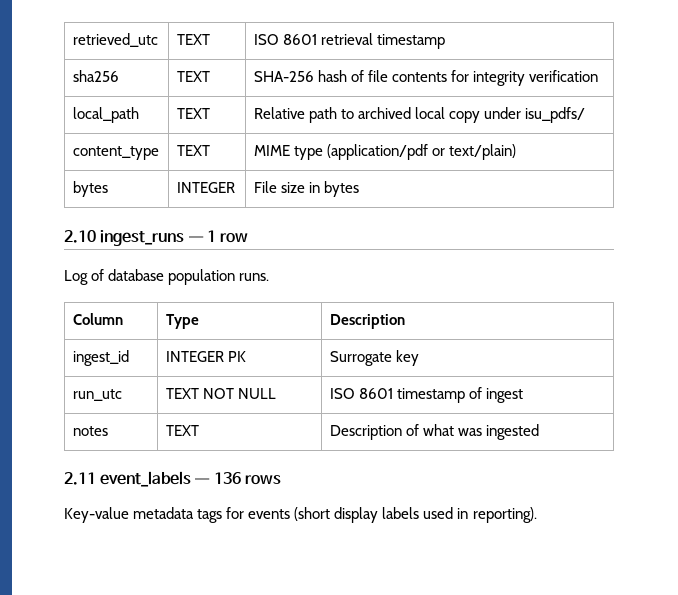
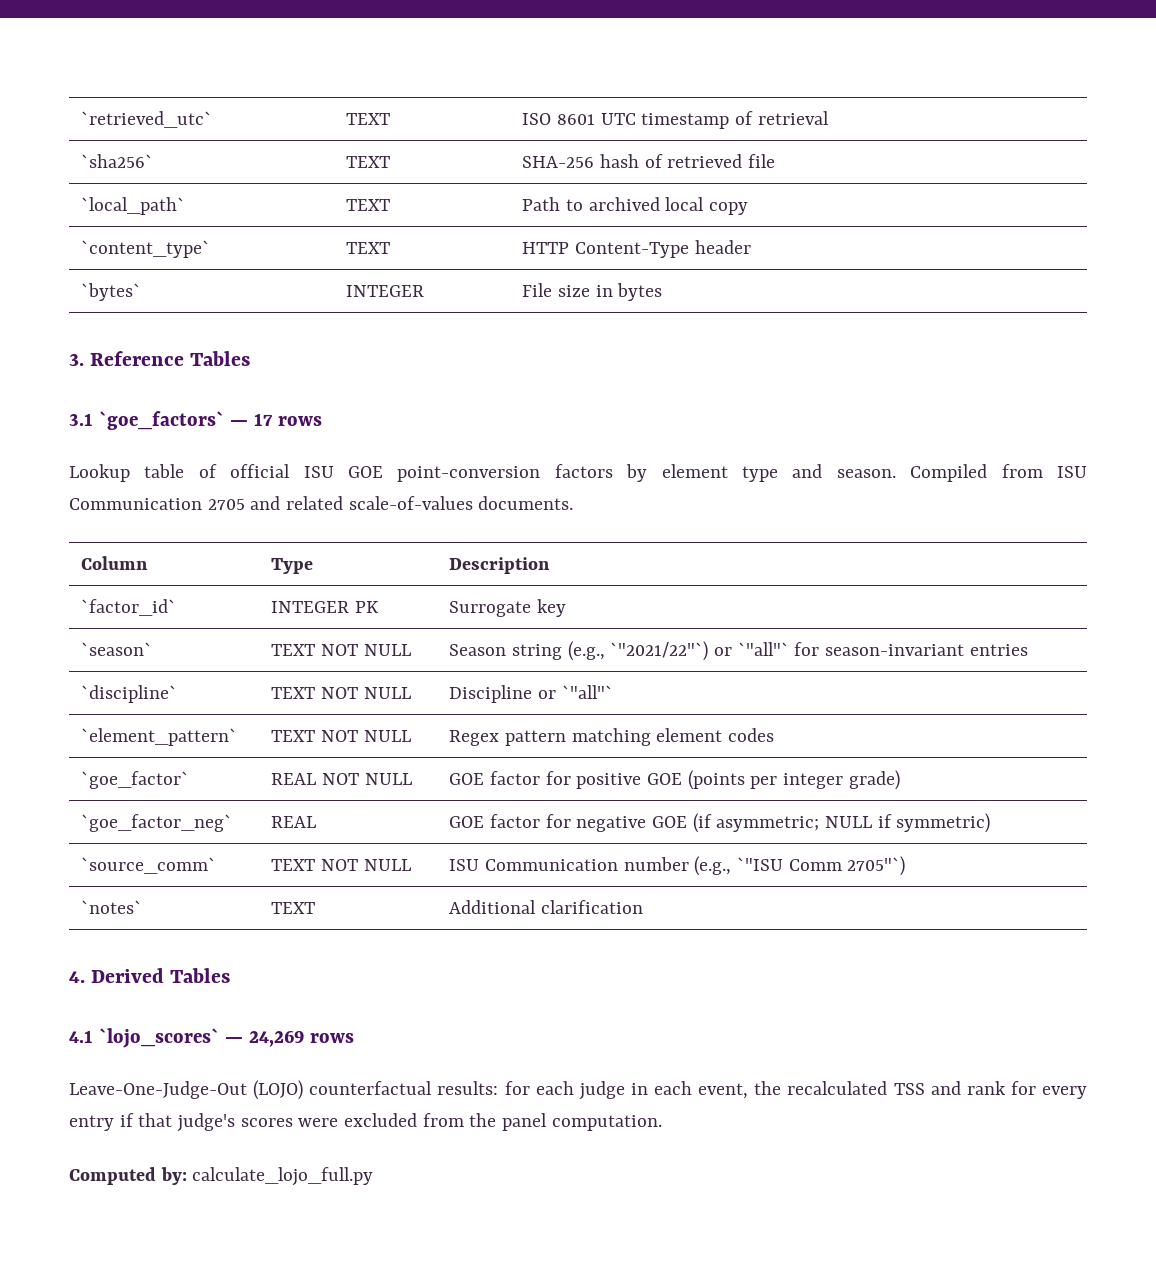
[72,33,158,47] retrieved_utc -> [81,111,213,128] `retrieved_utc`
(317, 39) none -> [600,111,754,129] UTC timestamp of
[377,34,446,49] [72,70,119,82] timestamp // sha256 -> [81,154,154,168] // `sha256`
(364, 76) none -> [667,154,743,168] retrieved
[392,70,599,86] [72,107,139,123] [176,108,210,119] [253,107,337,123] contents for integrity verification // local_path | TEXT | Relative path -> [81,197,186,215] [346,199,391,211] [522,197,561,211] // `local_path` | TEXT | Path
[484,107,586,123] [72,146,159,160] [176,145,210,156] [253,144,517,160] [72,181,108,197] under isu_pdfs/ // content_type | TEXT | MIME type (application/pdf or text/plain) // bytes -> [81,240,211,258] [346,242,391,254] [522,240,751,258] [81,283,142,301] // `content_type` | TEXT | HTTP Content-Type header // `bytes`
[64,230,249,246] [64,269,270,285] 2.10 ingest_runs — 1 row // Log of database population runs. -> [69,351,251,366] [69,411,322,430] [69,464,1087,482] [69,496,574,510] 3. Reference Tables // 3.1 `goe_factors` — 17 rows // Lookup table of official ISU GOE point-conversion factors by element type and season. Compiled from ISU Communication 2705 and related scale-of-values documents.
[72,350,129,366] ingest_id -> [81,599,177,616] `factor_id`
[72,389,122,401] [165,388,276,399] [329,387,524,403] [72,426,108,436] [165,425,199,436] [329,424,540,440] [64,471,281,487] [64,507,537,523] run_utc | TEXT NOT NULL | ISO 8601 timestamp of ingest // notes | TEXT | Description of what was ingested // 2.11 event_labels — 136 rows // Key-value metadata tags for events (short display labels used in reporting). -> [81,642,153,656] [271,644,411,656] [449,641,1028,661] [81,685,178,703] [271,687,411,699] [449,685,613,703] [81,728,238,746] [271,730,411,742] [449,728,775,746] [81,771,190,789] [271,773,412,785] [449,770,900,790] [81,814,233,832] [271,816,317,828] [449,813,991,833] [81,857,217,874] [271,859,411,871] [449,856,906,876] [81,900,143,914] [271,902,316,914] [449,900,644,914] [69,968,231,983] [69,1028,354,1048] [69,1080,1087,1100] [69,1113,662,1132] [69,1167,374,1186] `season` | TEXT NOT NULL | Season string (e.g., `"2021/22"`) or `"all"` for season-invariant entries // `discipline` | TEXT NOT NULL | Discipline or `"all"` // `element_pattern` | TEXT NOT NULL | Regex pattern matching element codes // `goe_factor` | REAL NOT NULL | GOE factor for positive GOE (points per integer grade) // `goe_factor_neg` | REAL | GOE factor for negative GOE (if asymmetric; NULL if symmetric) // `source_comm` | TEXT NOT NULL | ISU Communication number (e.g., `"ISU Comm 2705"`) // `notes` | TEXT | Additional clarification // 4. Derived Tables // 4.1 `lojo_scores` — 24,269 rows // Leave-One-Judge-Out (LOJO) counterfactual results: for each judge in each event, the recalculated TSS and rank for every entry if that judge's scores were excluded from the panel computation. // Computed by: calculate_lojo_full.py

